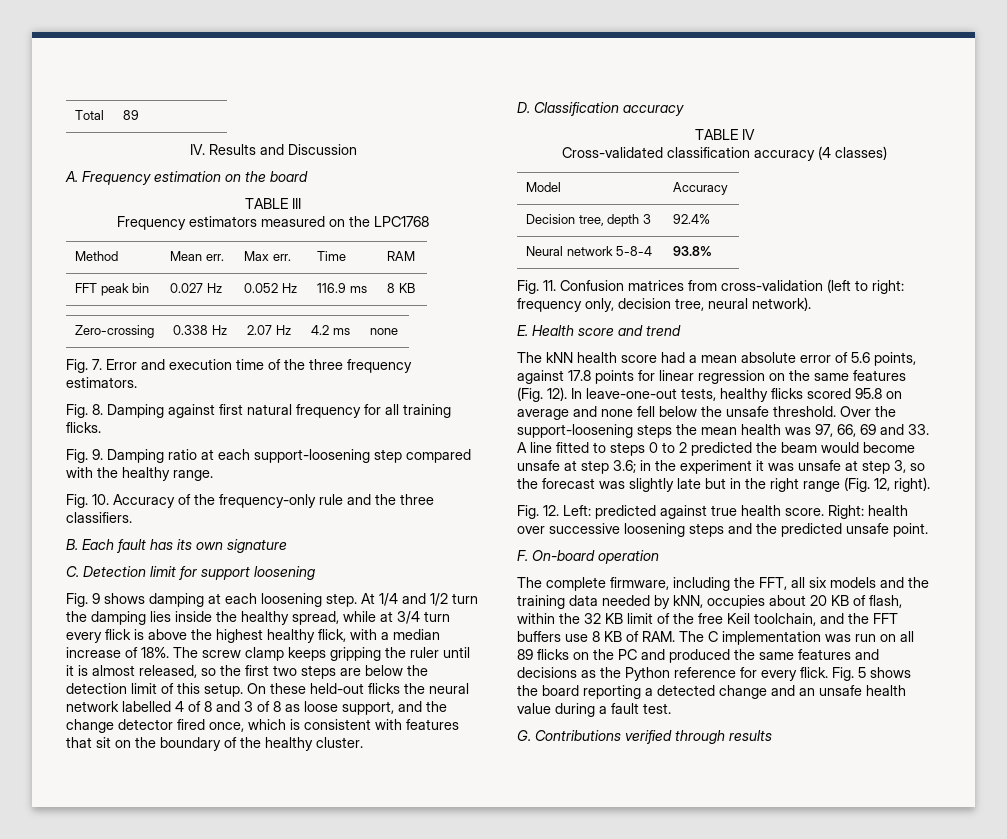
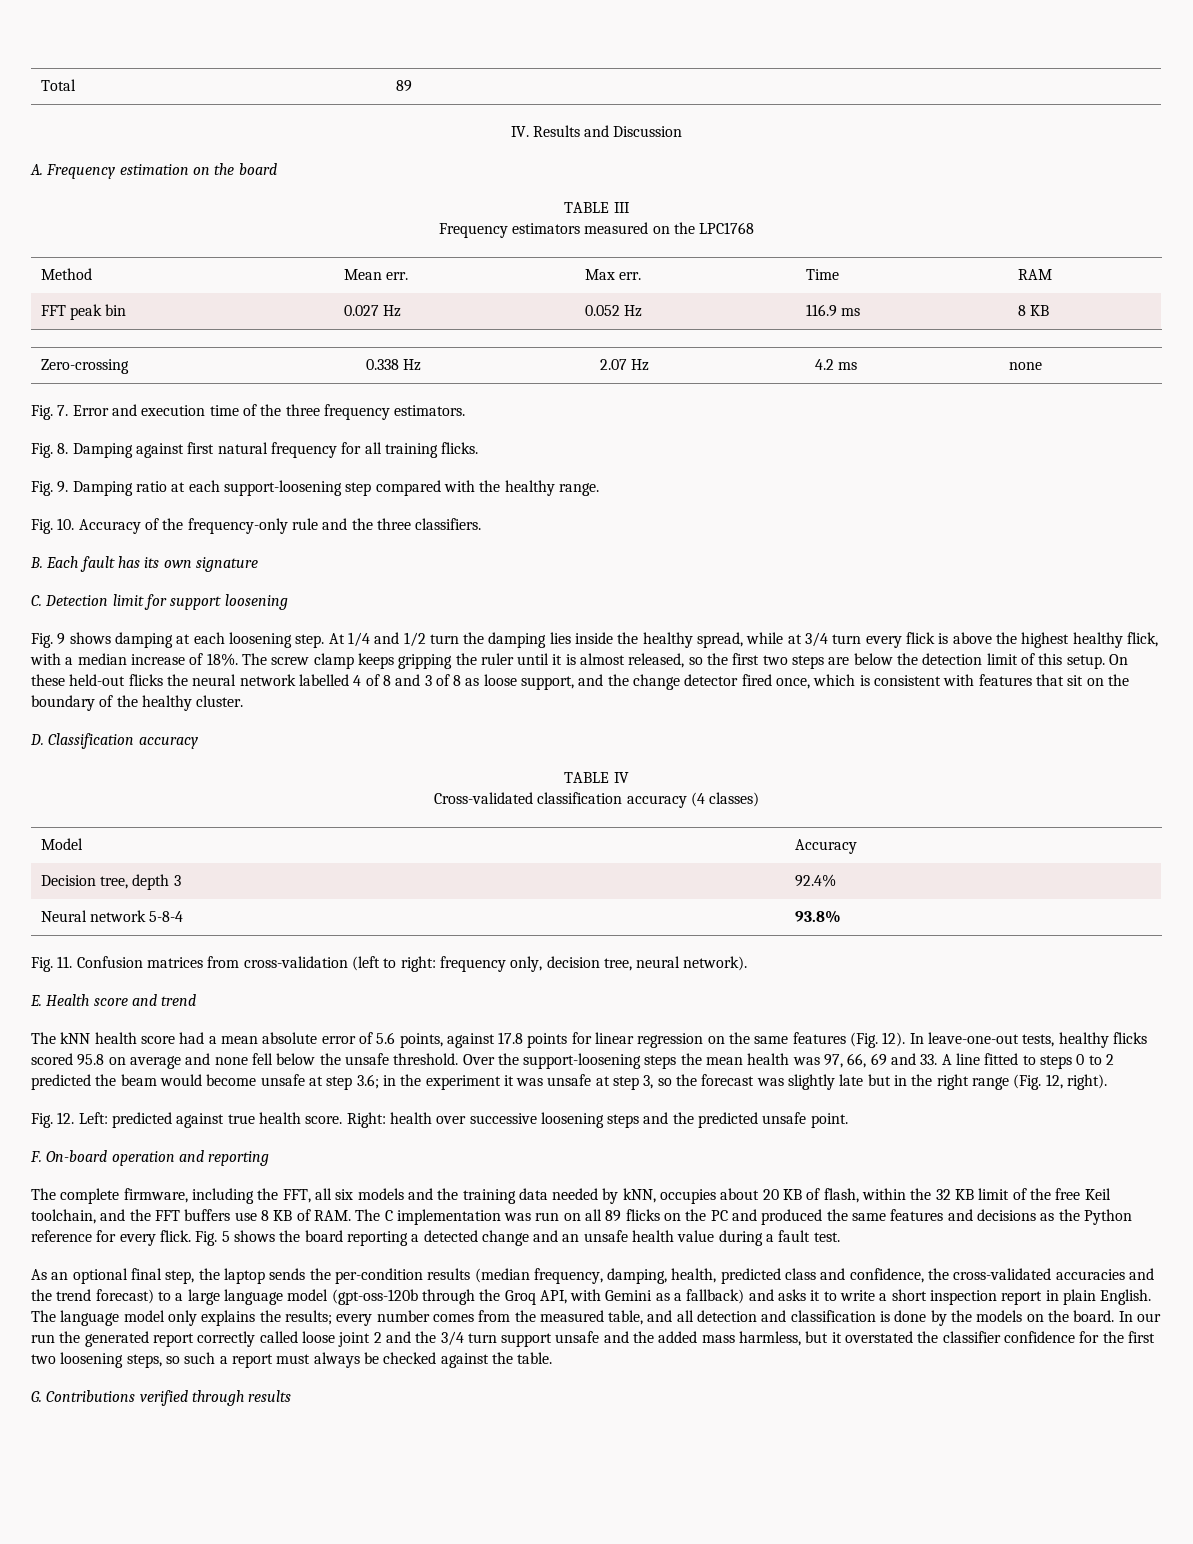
(659, 557) none -> [178,1150,270,1166] and reporting
(671, 708) none -> [31,1268,1155,1284] [31,1289,1152,1305] [31,1310,1161,1326] [31,1331,1155,1347] [31,1352,553,1368] // As an optional final step, the laptop sends the per-condition results (median frequency, damping, health, predicted class and confidence, the cross-validated accuracies and the trend forecast) to a large language model (gpt-oss-120b through the Groq API, with Gemini as a fallback) and asks it to write a short inspection report in plain English. The language model only explains the results; every number comes from the measured table, and all detection and classification is done by the models on the board. In our run the generated report correctly called loose joint 2 and the 3/4 turn support unsafe and the added mass harmless, but it overstated the classifier confidence for the first two loosening steps, so such a report must always be checked against the table.

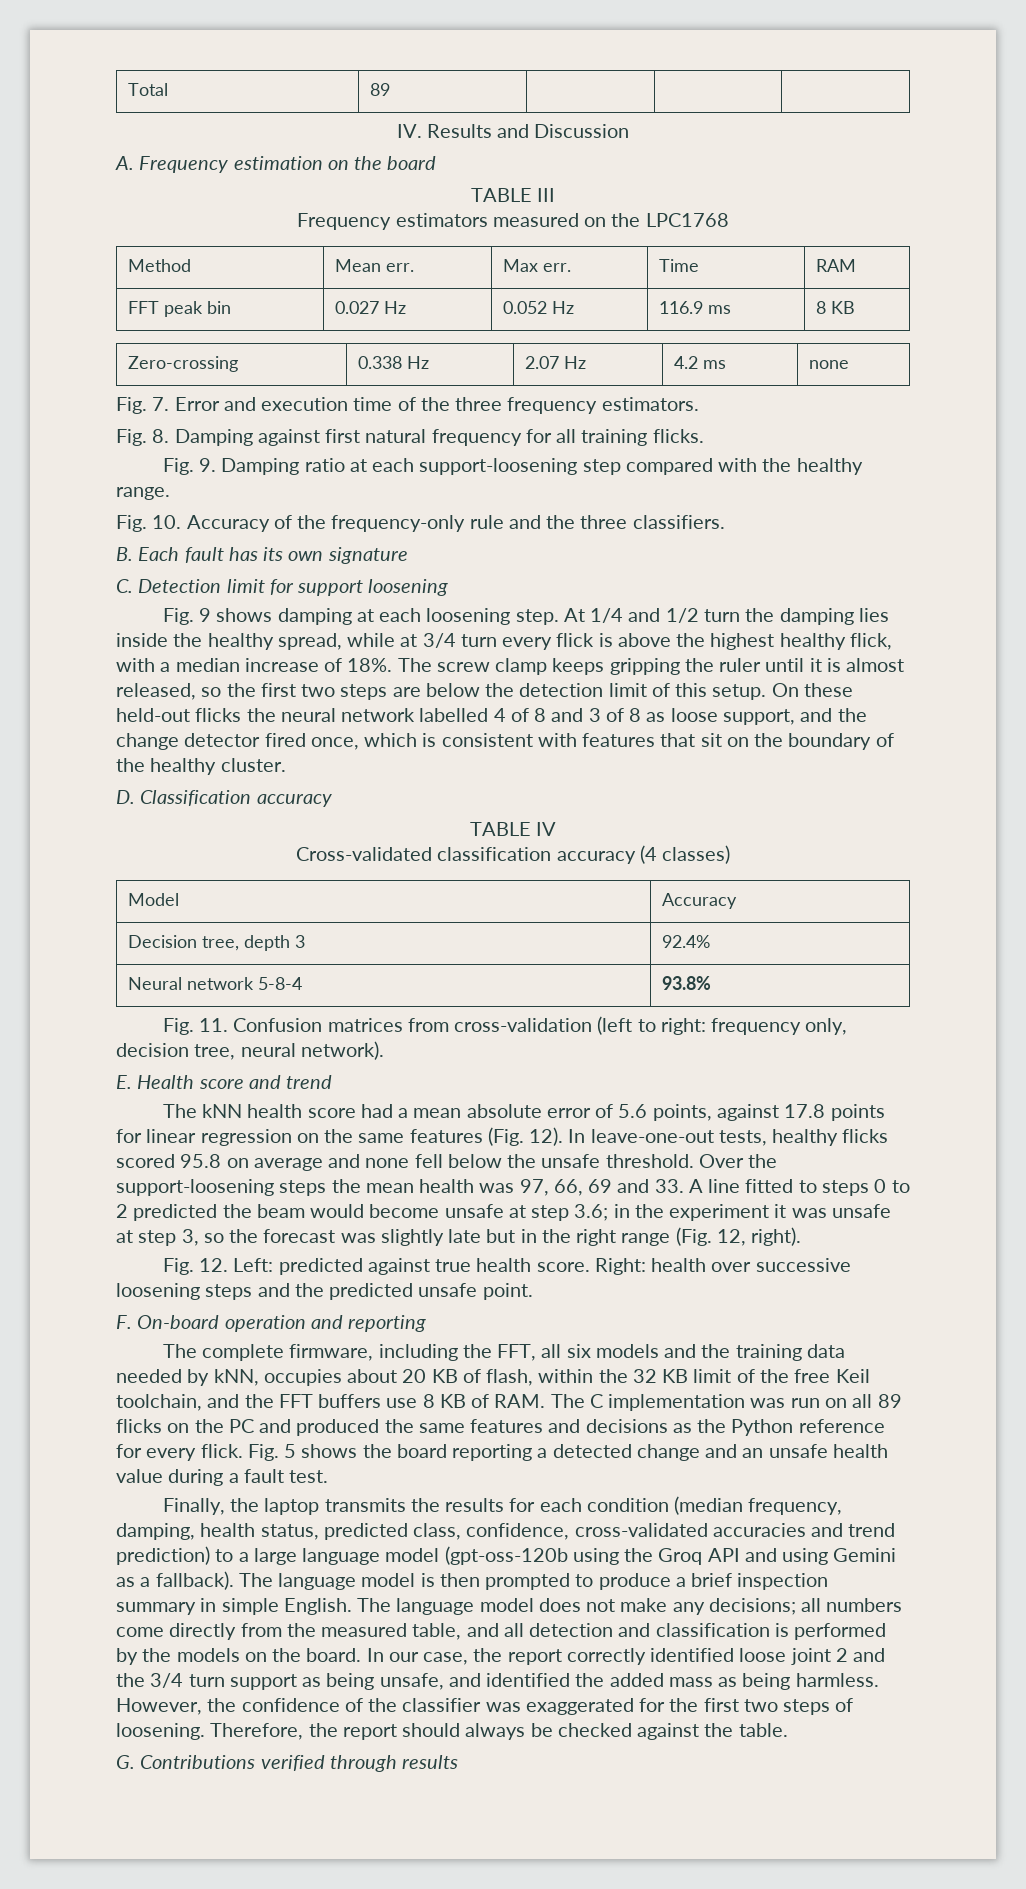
[31,1268,1155,1284] [31,1289,154,1304] As an optional final step, the laptop sends the per-condition results (median frequency, damping, health, predicted class and confidence, the cross-validated accuracies and the trend forecast) -> [162,1496,843,1515] [116,1523,896,1540] [116,1546,210,1565] Finally, the laptop transmits the results for each condition (median frequency, damping, health status, predicted class, confidence, cross-validated accuracies and trend prediction)
[421,1289,475,1305] through -> [572,1548,619,1565] using
[539,1289,1152,1305] [31,1310,474,1326] API, with Gemini as a fallback) and asks it to write a short inspection report in plain English. The language model only explains the results; every number comes -> [707,1548,897,1565] [116,1571,829,1590] [116,1598,903,1615] [116,1623,237,1640] API and using Gemini as a fallback). The language model is then prompted to produce a brief inspection summary in simple English. The language model does not make any decisions; all numbers come directly
[894,1310,927,1322] done -> [794,1623,887,1640] performed
[31,1331,149,1347] run the generated -> [423,1648,503,1665] case, the
[259,1331,298,1343] called -> [650,1648,735,1662] identified
[555,1331,1155,1346] [31,1352,311,1368] unsafe and the added mass harmless, but it overstated the classifier confidence for the first two loosening steps, so such a report must -> [302,1673,879,1690] [116,1698,854,1715] [116,1723,461,1740] as being unsafe, and identified the added mass as being harmless. However, the confidence of the classifier was exaggerated for the first two steps of loosening. Therefore, the report should

